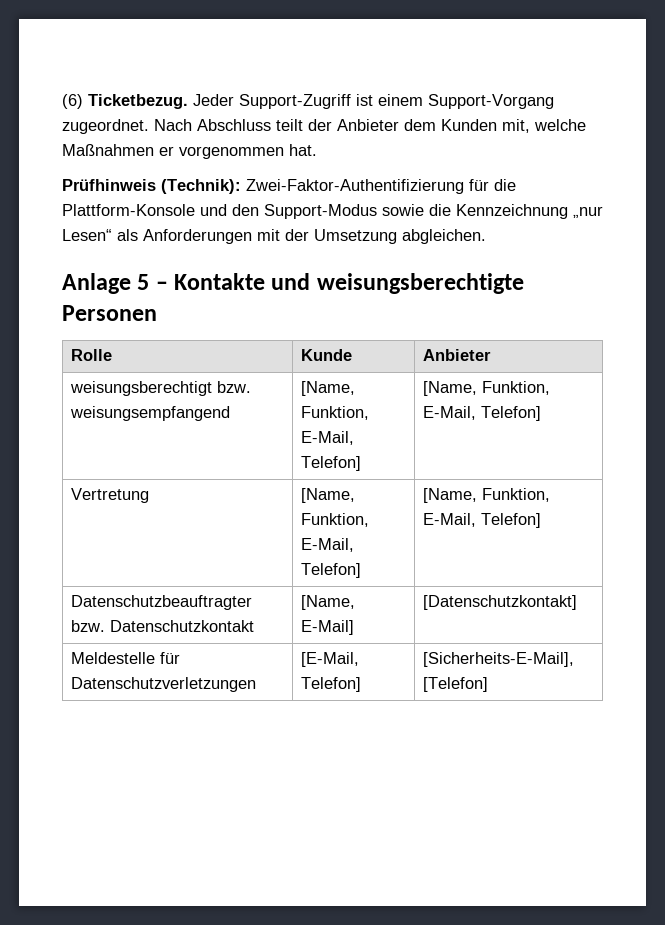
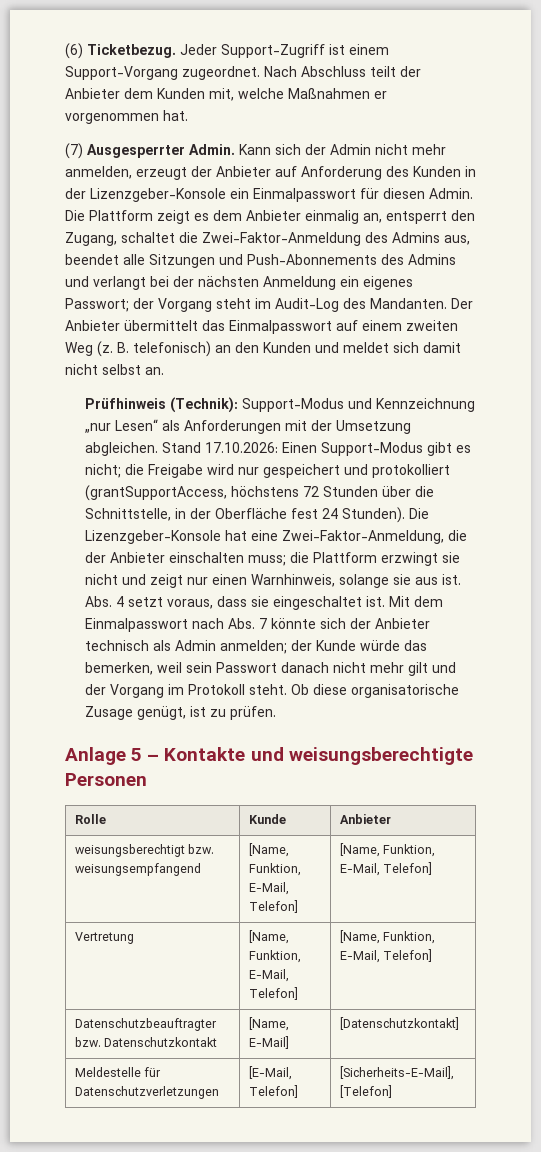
[62,179,516,194] [62,204,451,219] Prüfhinweis (Technik): Zwei-Faktor-Authentifizierung für die Plattform-Konsole und den Support-Modus sowie die -> [65,143,446,159] [65,166,476,180] [65,188,473,202] [65,210,475,224] [65,232,470,246] [65,254,456,268] [65,276,413,290] [65,298,473,312] [65,320,458,334] [65,341,461,357] [65,364,164,375] [85,397,373,413] (7) Ausgesperrter Admin. Kann sich der Admin nicht mehr anmelden, erzeugt der Anbieter auf Anforderung des Kunden in der Lizenzgeber-Konsole ein Einmalpasswort für diesen Admin. Die Plattform zeigt es dem Anbieter einmalig an, entsperrt den Zugang, schaltet die Zwei-Faktor-Anmeldung des Admins aus, beendet alle Sitzungen und Push-Abonnements des Admins und verlangt bei der nächsten Anmeldung ein eigenes Passwort; der Vorgang steht im Audit-Log des Mandanten. Der Anbieter übermittelt das Einmalpasswort auf einem zweiten Weg (z. B. telefonisch) an den Kunden und meldet sich damit nicht selbst an. // Prüfhinweis (Technik): Support-Modus und
(486, 236) none -> [162,442,472,456] [85,464,451,478] [85,485,435,501] [85,507,430,523] [85,530,468,544] [85,552,461,566] [85,574,462,588] [85,596,444,610] [85,618,431,632] [85,640,428,654] [85,662,457,676] [85,684,460,698] [85,706,277,720] Stand 17.10.2026: Einen Support-Modus gibt es nicht; die Freigabe wird nur gespeichert und protokolliert (grantSupportAccess, höchstens 72 Stunden über die Schnittstelle, in der Oberfläche fest 24 Stunden). Die Lizenzgeber-Konsole hat eine Zwei-Faktor-Anmeldung, die der Anbieter einschalten muss; die Plattform erzwingt sie nicht und zeigt nur einen Warnhinweis, solange sie aus ist. Abs. 4 setzt voraus, dass sie eingeschaltet ist. Mit dem Einmalpasswort nach Abs. 7 könnte sich der Anbieter technisch als Admin anmelden; der Kunde würde das bemerken, weil sein Passwort danach nicht mehr gilt und der Vorgang im Protokoll steht. Ob diese organisatorische Zusage genügt, ist zu prüfen.

